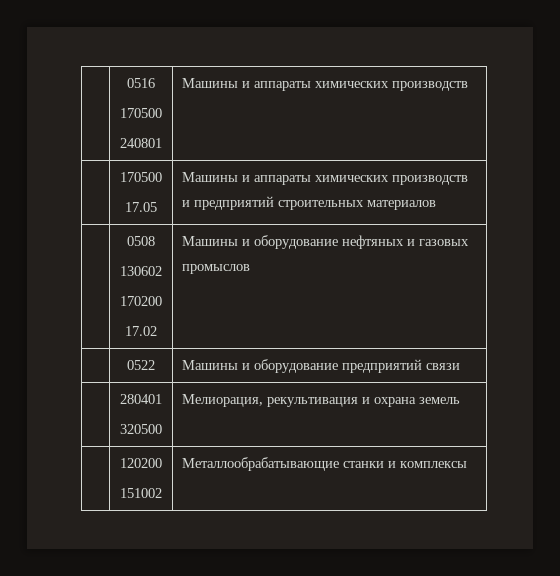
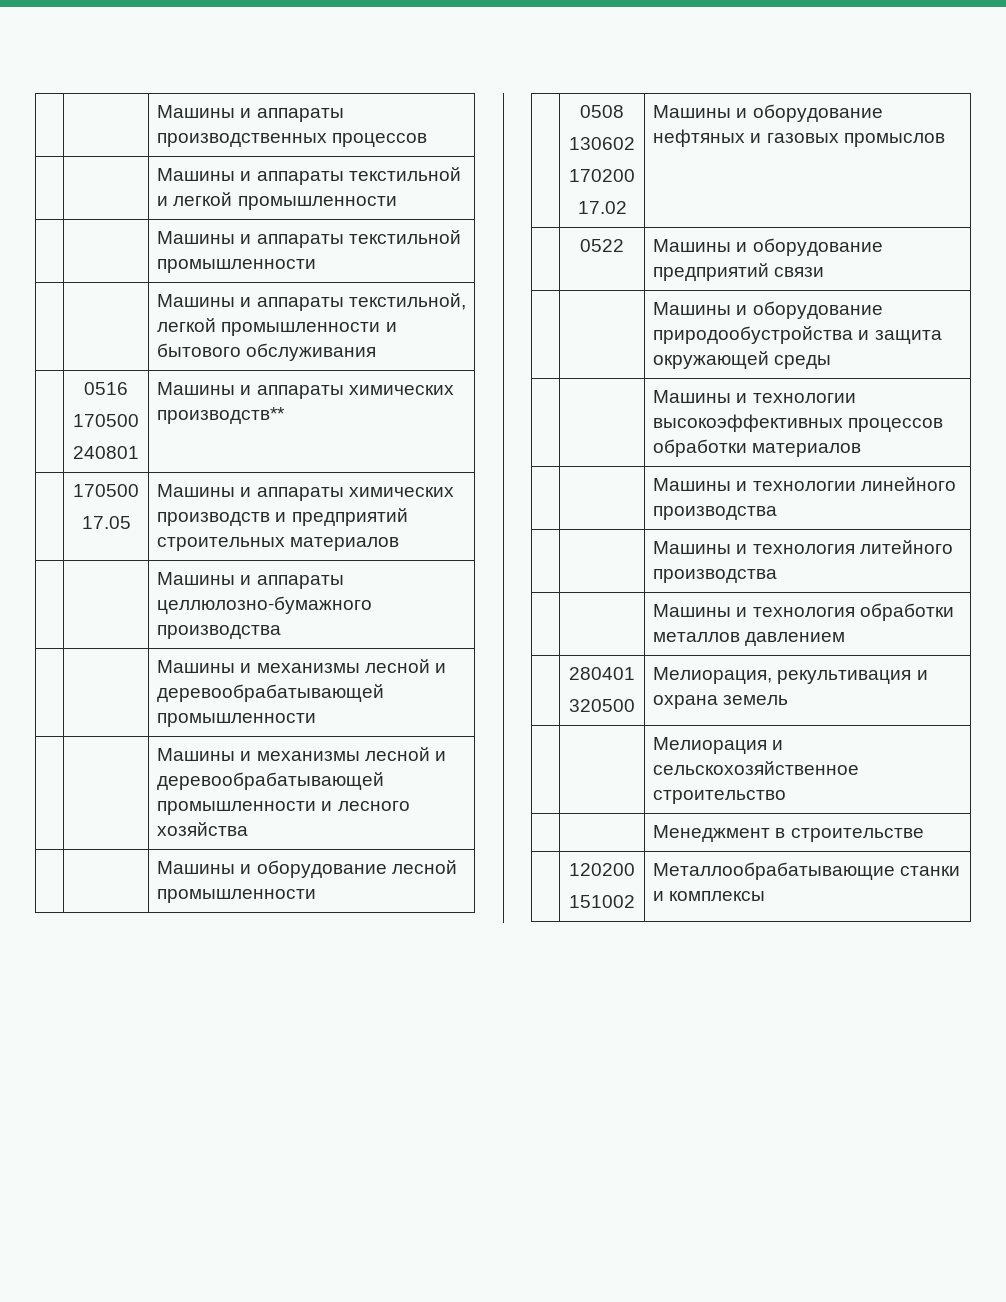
(127, 83) | -> [157,105,344,122] [157,133,428,147] [157,167,461,185] [157,192,397,210] [157,230,461,248] [157,259,317,273] [157,293,466,311] [157,318,397,336] [157,343,377,361] | | Машины и аппараты производственных процессов // | | Машины и аппараты текстильной и легкой промышленности // | | Машины и аппараты текстильной промышленности // | | Машины и аппараты текстильной, легкой промышленности и бытового обслуживания // |
[392,81,469,91] производств -> [157,407,286,424] производств**
(437, 205) none -> [157,572,344,589] [157,596,373,614] [157,625,282,639] [157,659,446,673] [157,684,385,702] [157,713,317,727] [157,747,446,761] [157,772,385,790] [157,801,410,815] [157,822,249,836] [157,860,457,878] [157,889,317,903] // | | Машины и аппараты целлюлозно-бумажного производства // | | Машины и механизмы лесной и деревообрабатывающей промышленности // | | Машины и механизмы лесной и деревообрабатывающей промышленности и лесного хозяйства // | | Машины и оборудование лесной промышленности
(461, 366) none -> [653,301,883,319] [653,326,942,344] [653,351,832,369] [653,390,856,403] [653,414,944,432] [653,439,862,457] [653,477,956,491] [653,506,778,520] [653,540,953,554] [653,569,778,583] [653,603,954,621] [653,632,846,646] // | | Машины и оборудование природообустройства и защита окружающей среды // | | Машины и технологии высокоэффективных процессов обработки материалов // | | Машины и технологии линейного производства // | | Машины и технология литейного производства // | | Машины и технология обработки металлов давлением
(461, 400) none -> [653,737,784,754] [653,761,860,775] [653,790,787,804] [653,825,924,842] // | | Мелиорация и сельскохозяйственное строительство // | | Менеджмент в строительстве

